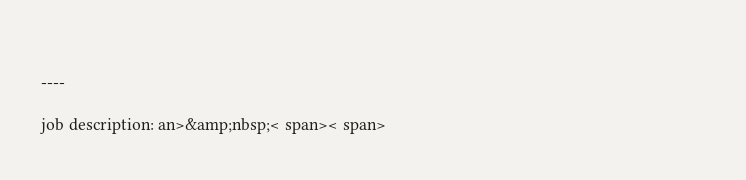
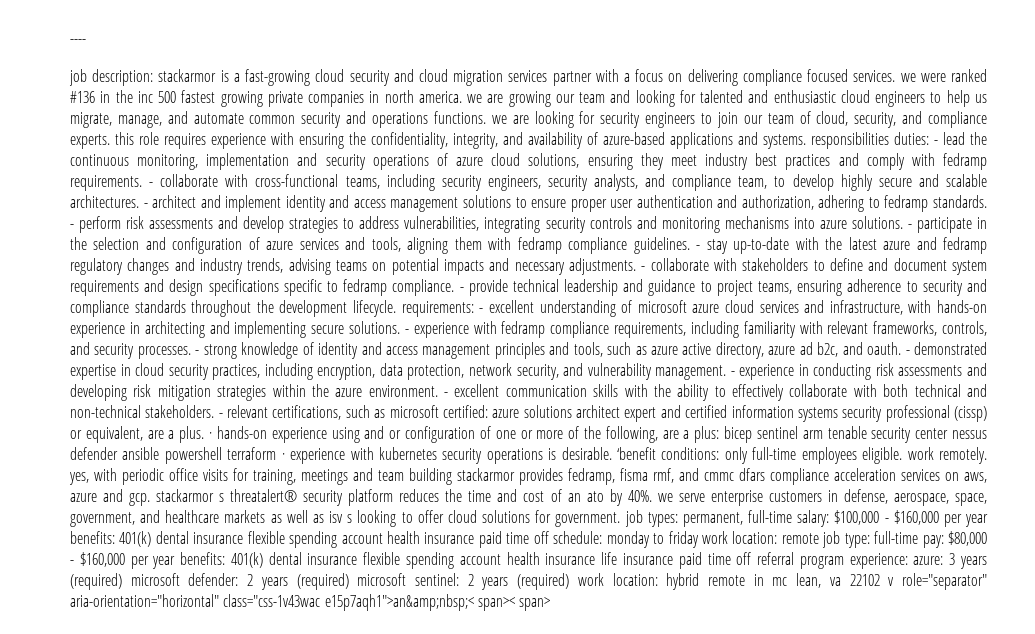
[158,118,281,134] an>&amp;nbsp;< -> [158,69,988,86] [70,90,987,107] [70,111,987,128] [70,132,987,149] [70,153,987,170] [70,174,987,191] [70,195,987,212] [70,216,987,233] [70,237,988,254] [70,258,988,275] [70,279,987,296] [70,300,987,317] [70,321,988,338] [70,342,988,359] [70,363,987,380] [70,384,988,401] [70,405,987,422] [70,426,987,443] [70,447,988,464] [69,468,987,485] [70,489,987,506] [70,510,988,527] [70,531,987,548] [70,552,987,569] [70,573,987,590] [70,594,474,611] stackarmor is a fast-growing cloud security and cloud migration services partner with a focus on delivering compliance focused services. we were ranked #136 in the inc 500 fastest growing private companies in north america. we are growing our team and looking for talented and enthusiastic cloud engineers to help us migrate, manage, and automate common security and operations functions. we are looking for security engineers to join our team of cloud, security, and compliance experts. this role requires experience with ensuring the confidentiality, integrity, and availability of azure-based applications and systems. responsibilities duties: - lead the continuous monitoring, implementation and security operations of azure cloud solutions, ensuring they meet industry best practices and comply with fedramp requirements. - collaborate with cross-functional teams, including security engineers, security analysts, and compliance team, to develop highly secure and scalable architectures. - architect and implement identity and access management solutions to ensure proper user authentication and authorization, adhering to fedramp standards. - perform risk assessments and develop strategies to address vulnerabilities, integrating security controls and monitoring mechanisms into azure solutions. - participate in the selection and configuration of azure services and tools, aligning them with fedramp compliance guidelines. - stay up-to-date with the latest azure and fedramp regulatory changes and industry trends, advising teams on potential impacts and necessary adjustments. - collaborate with stakeholders to define and document system requirements and design specifications specific to fedramp compliance. - provide technical leadership and guidance to project teams, ensuring adherence to security and compliance standards throughout the development lifecycle. requirements: - excellent understanding of microsoft azure cloud services and infrastructure, with hands-on experience in architecting and implementing secure solutions. - experience with fedramp compliance requirements, including familiarity with relevant frameworks, controls, and security processes. - strong knowledge of identity and access management principles and tools, such as azure active directory, azure ad b2c, and oauth. - demonstrated expertise in cloud security practices, including encryption, data protection, network security, and vulnerability management. - experience in conducting risk assessments and developing risk mitigation strategies within the azure environment. - excellent communication skills with the ability to effectively collaborate with both technical and non-technical stakeholders. - relevant certifications, such as microsoft certified: azure solutions architect expert and certified information systems security professional (cissp) or equivalent, are a plus. · hands-on experience using and or configuration of one or more of the following, are a plus: bicep sentinel arm tenable security center nessus defender ansible powershell terraform · experience with kubernetes security operations is desirable. ‘benefit conditions: only full-time employees eligible. work remotely. yes, with periodic office visits for training, meetings and team building stackarmor provides fedramp, fisma rmf, and cmmc dfars compliance acceleration services on aws, azure and gcp. stackarmor s threatalert® security platform reduces the time and cost of an ato by 40%. we serve enterprise customers in defense, aerospace, space, government, and healthcare markets as well as isv s looking to offer cloud solutions for government. job types: permanent, full-time salary: $100,000 - $160,000 per year benefits: 401(k) dental insurance flexible spending account health insurance paid time off schedule: monday to friday work location: remote job type: full-time pay: $80,000 - $160,000 per year benefits: 401(k) dental insurance flexible spending account health insurance life insurance paid time off referral program experience: azure: 3 years (required) microsoft defender: 2 years (required) microsoft sentinel: 2 years (required) work location: hybrid remote in mc lean, va 22102 v role="separator" aria-orientation="horizontal" class="css-1v43wac e15p7aqh1">an&amp;nbsp;<

